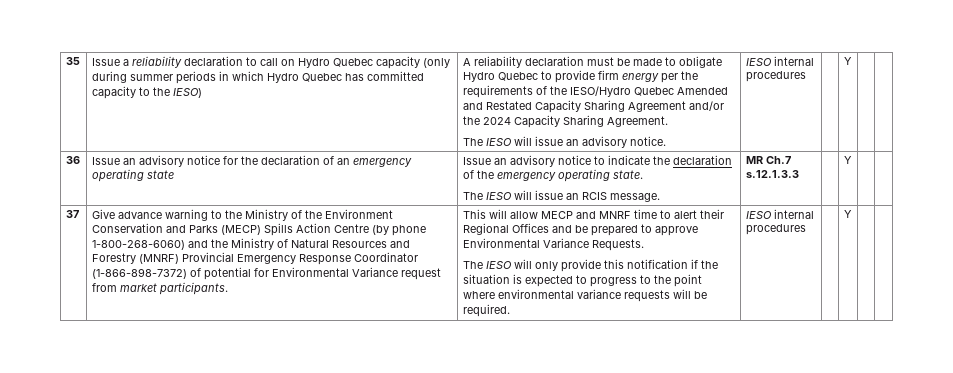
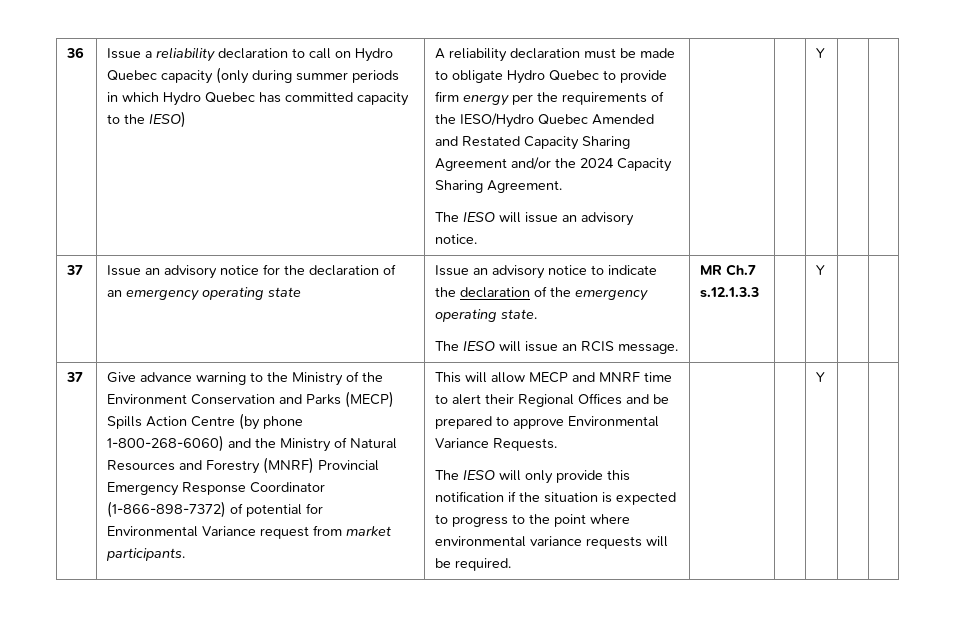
[65,57,80,65] 35 -> [66,47,85,58] 36
[745,56,814,66] [745,71,806,82] [843,57,852,65] [65,156,80,164] IESO internal procedures | | Y | | // 36 -> [816,48,826,58] [66,265,84,275] | | Y | | // 37
[745,209,814,219] [745,224,806,235] IESO internal procedures -> (512, 564) none

